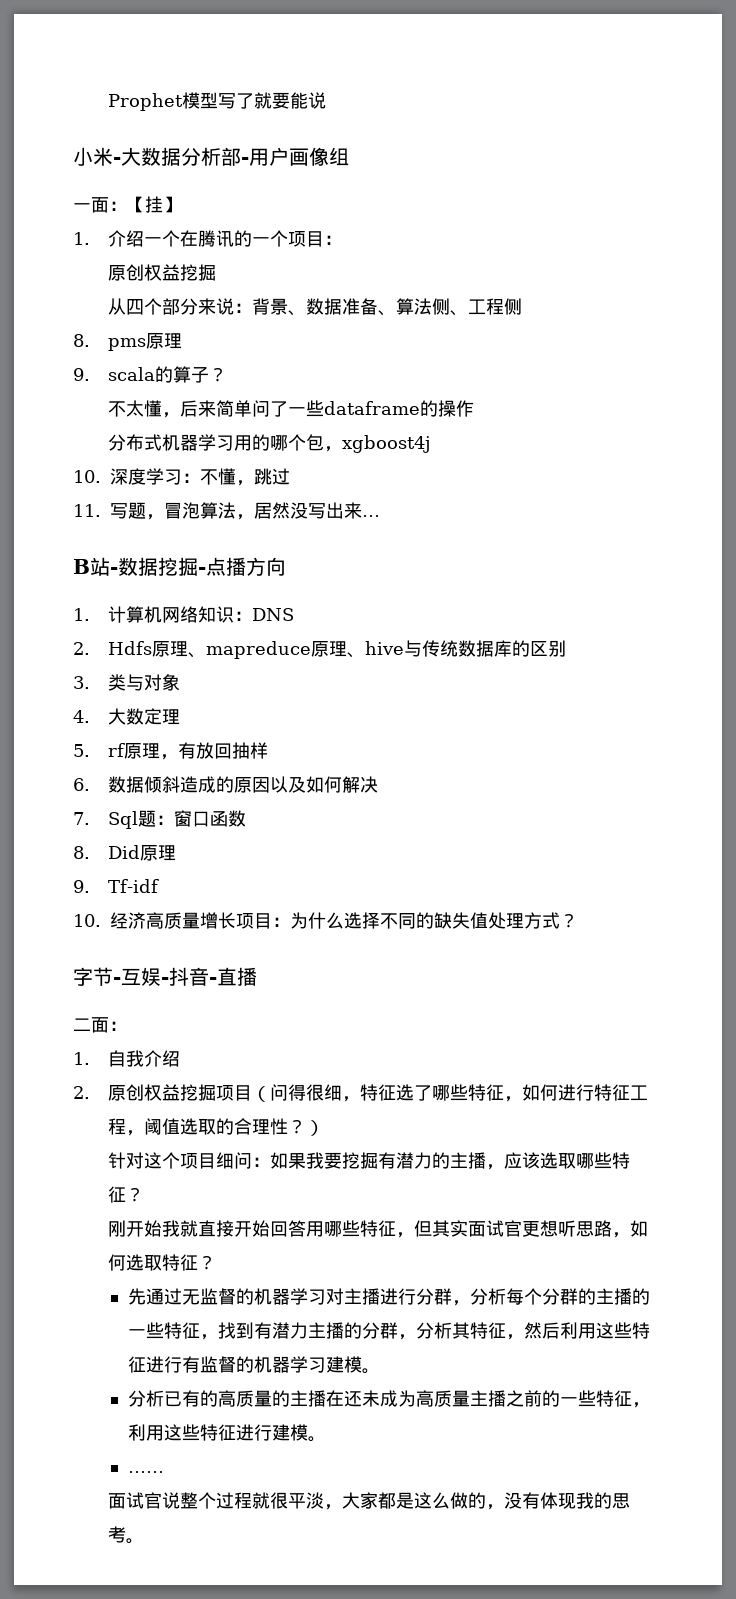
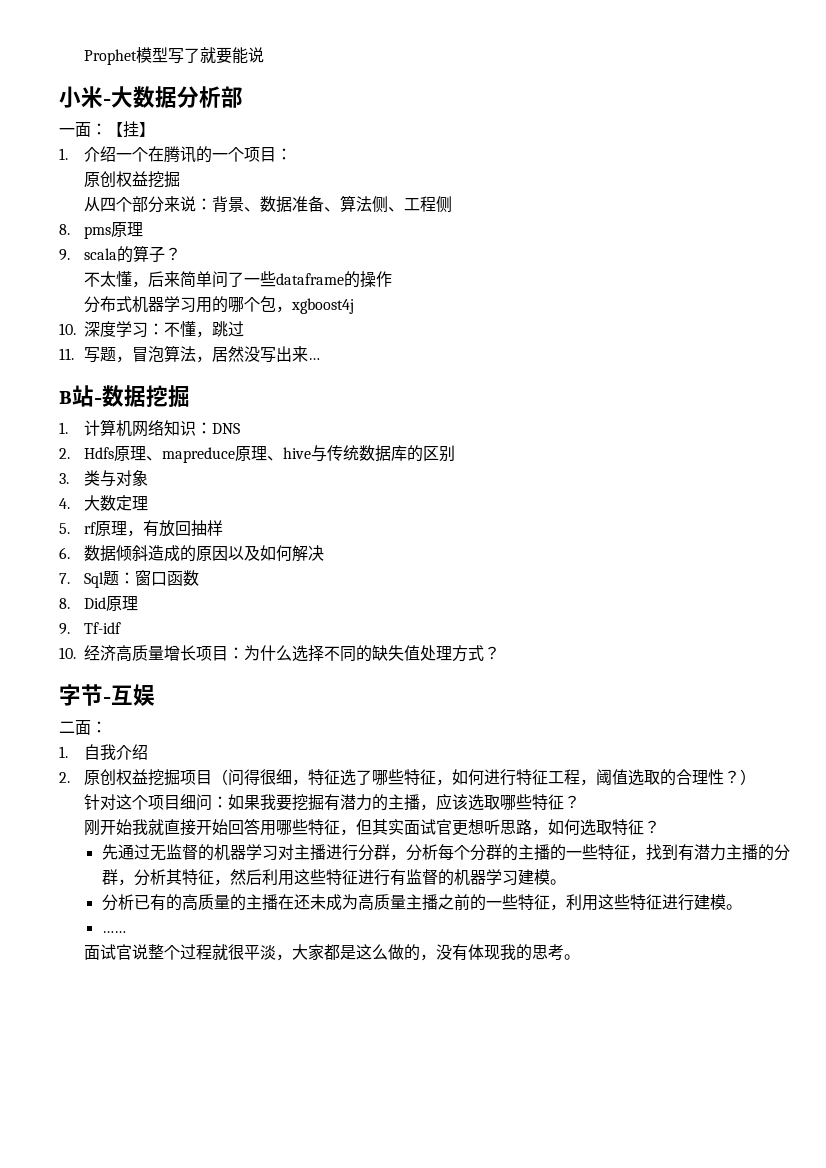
[241,147,349,166] -用户画像组 -> (243, 97) none
[198,557,286,576] -点播方向 -> (190, 396) none
[161,967,257,986] -抖音-直播 -> (155, 695) none

